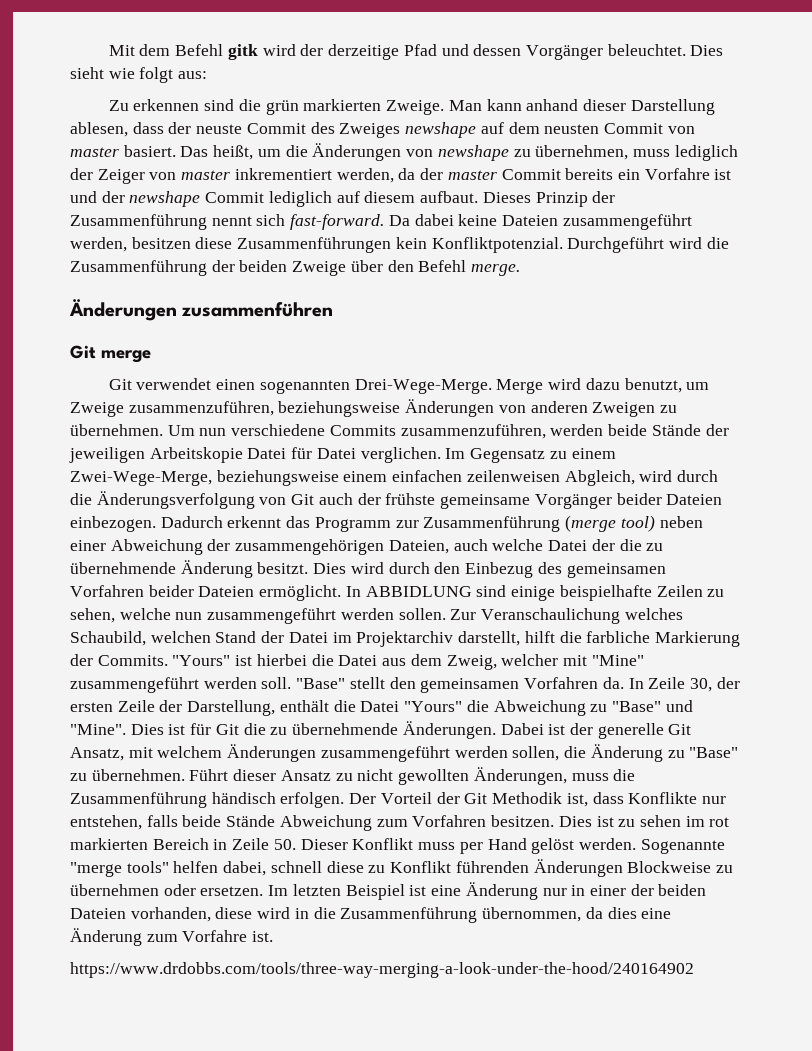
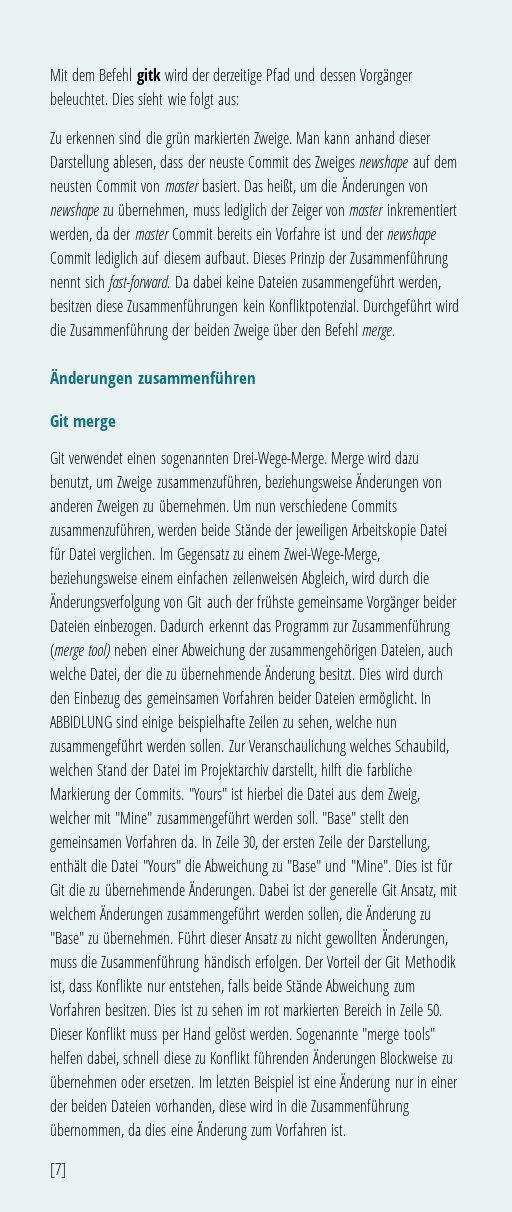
[548,540,588,551] Datei -> [90,668,121,682] Datei,
[182,930,248,942] Vorfahre -> [276,1123,328,1136] Vorfahren
[70,962,694,978] https://www.drdobbs.com/tools/three-way-merging-a-look-under-the-hood/240164902 -> [50,1163,66,1178] [7]

